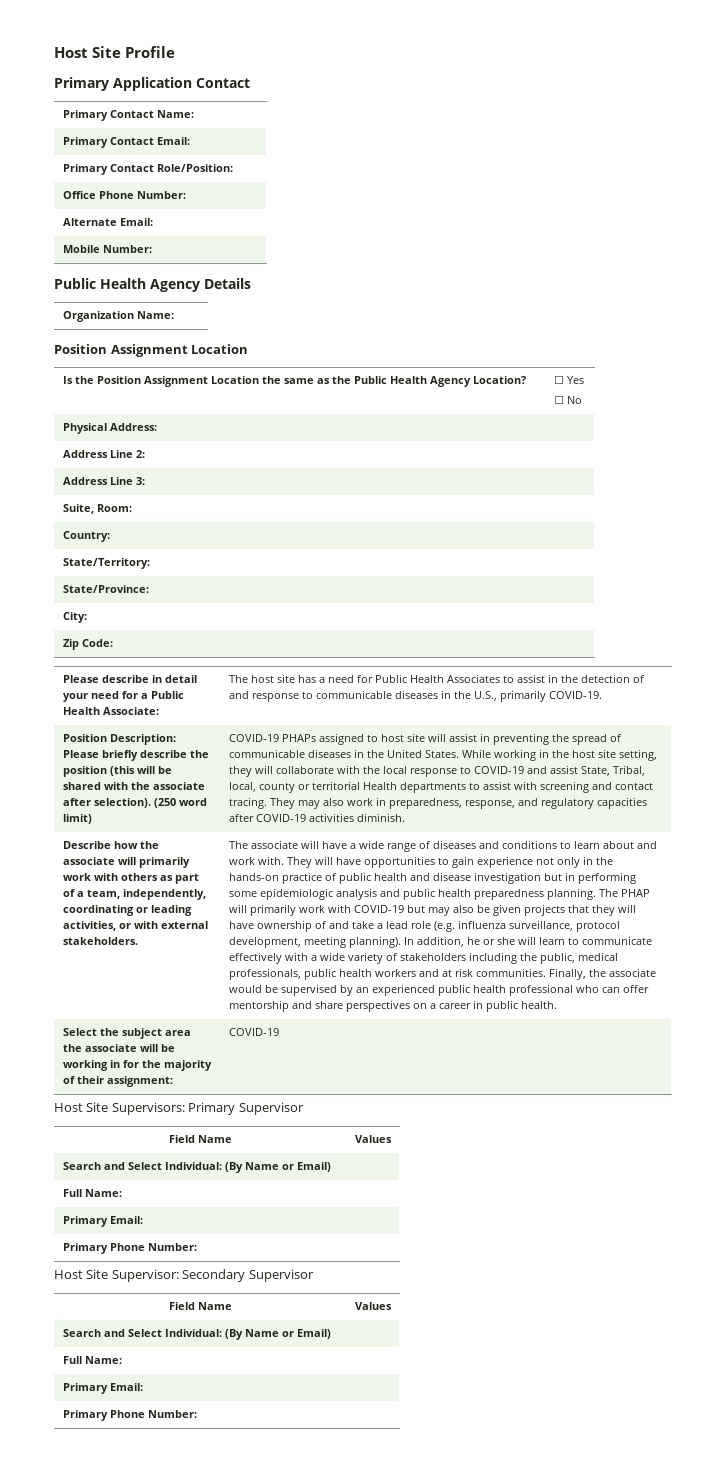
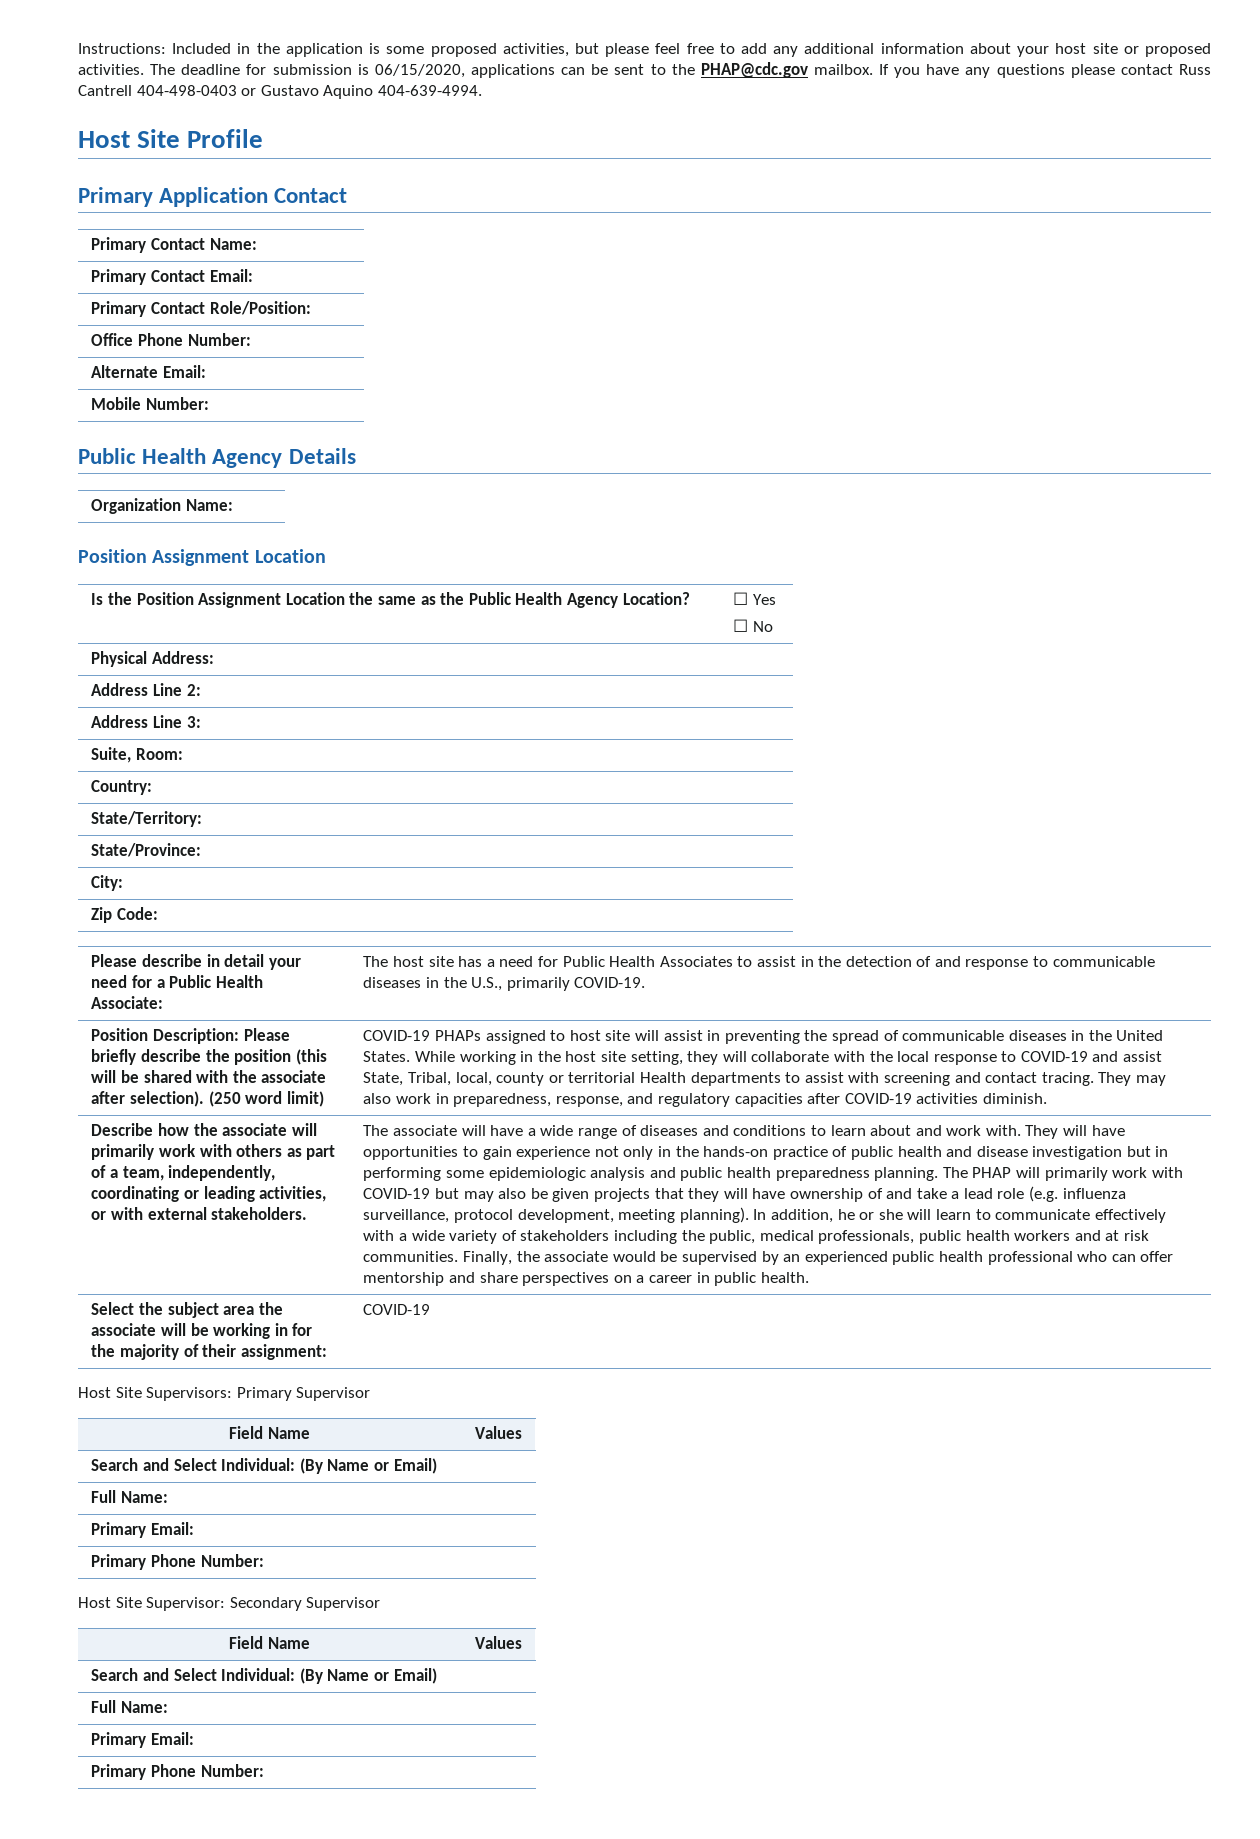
(54, 52) none -> [78,43,1212,57] [78,62,1211,78] [78,85,482,99] Instructions: Included in the application is some proposed activities, but please feel free to add any additional information about your host site or proposed activities. The deadline for submission is 06/15/2020, applications can be sent to the PHAP@cdc.gov mailbox. If you have any questions please contact Russ Cantrell 404-498-0403 or Gustavo Aquino 404-639-4994. //

